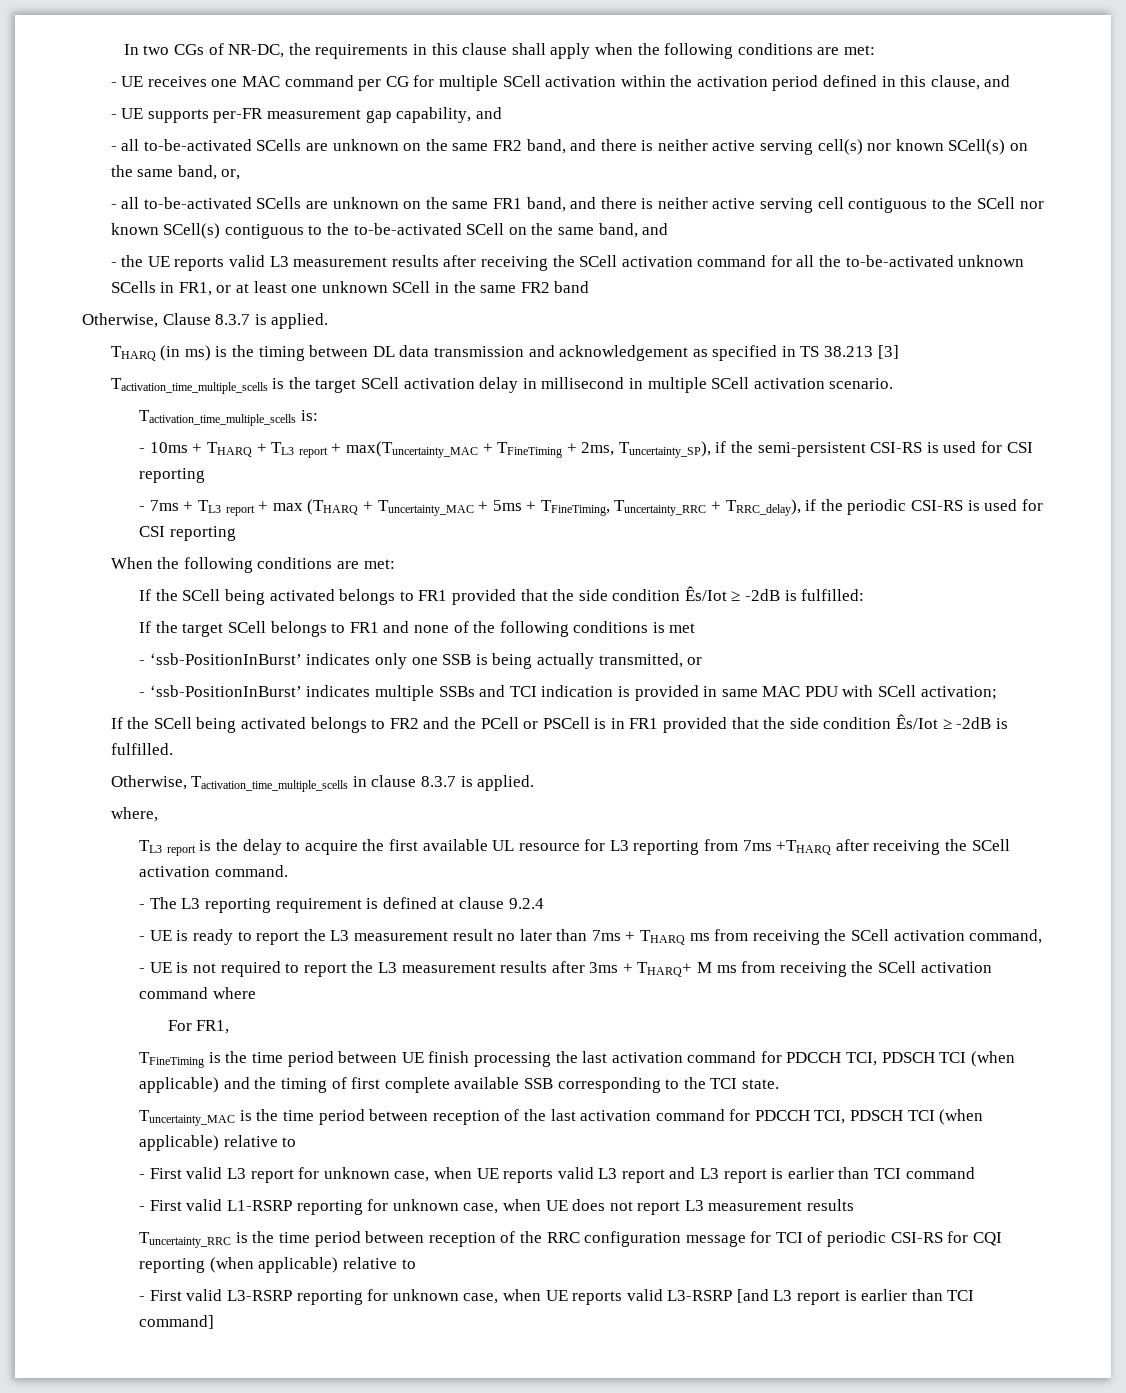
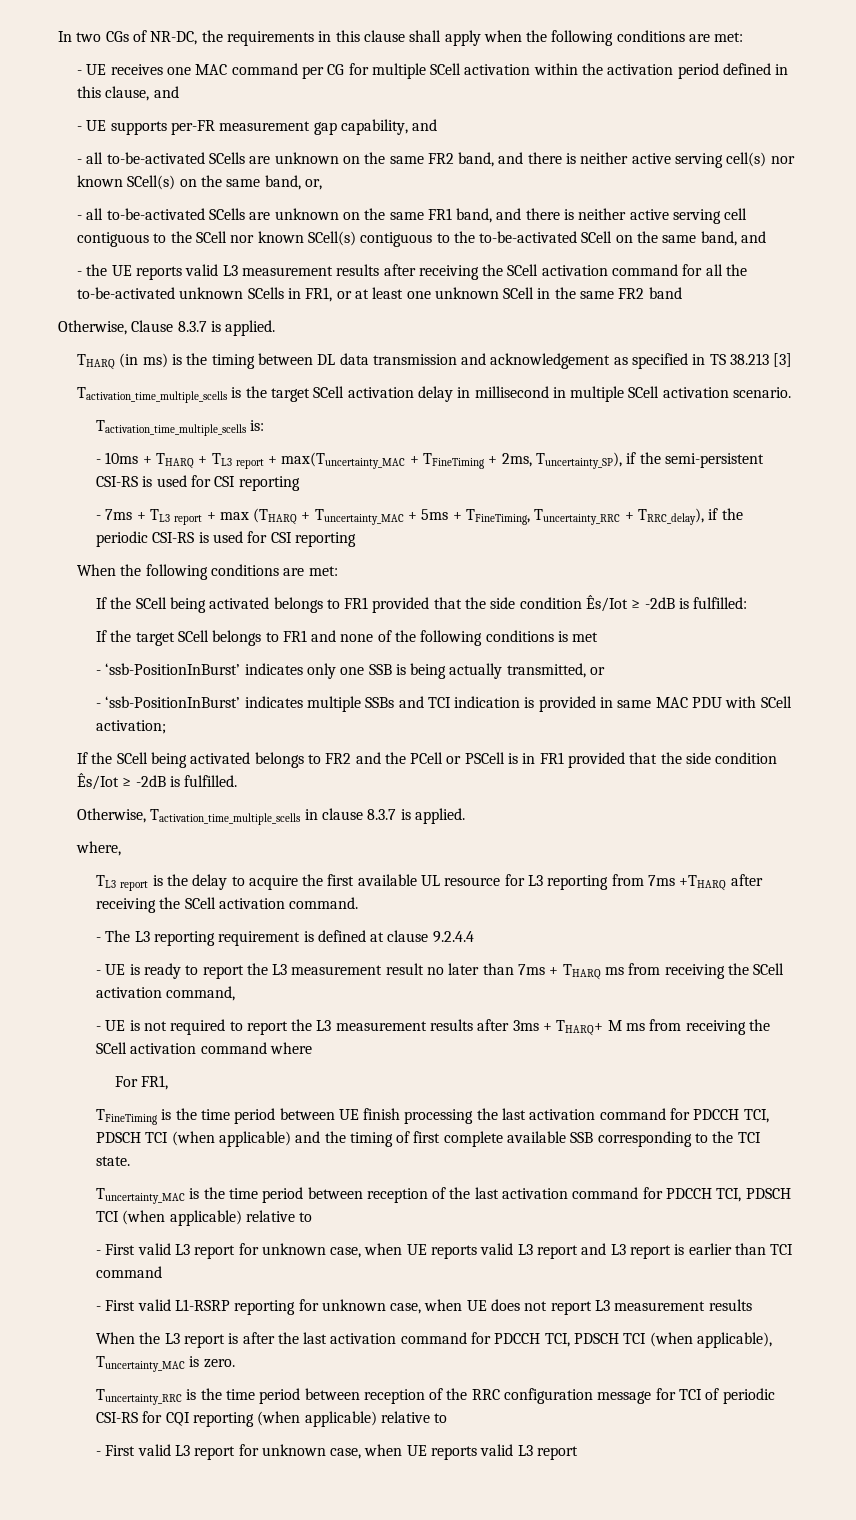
[508,898,544,909] 9.2.4 -> [432,931,474,943] 9.2.4.4
(855, 1205) none -> [95,1332,773,1348] [95,1356,235,1372] // When the L3 report is after the last activation command for PDCCH TCI, PDSCH TCI (when applicable), Tuncertainty_MAC is zero.
[226,1289,975,1305] [139,1315,215,1329] L3-RSRP reporting for unknown case, when UE reports valid L3-RSRP [and L3 report is earlier than TCI command] -> [174,1444,579,1460] L3 report for unknown case, when UE reports valid L3 report

